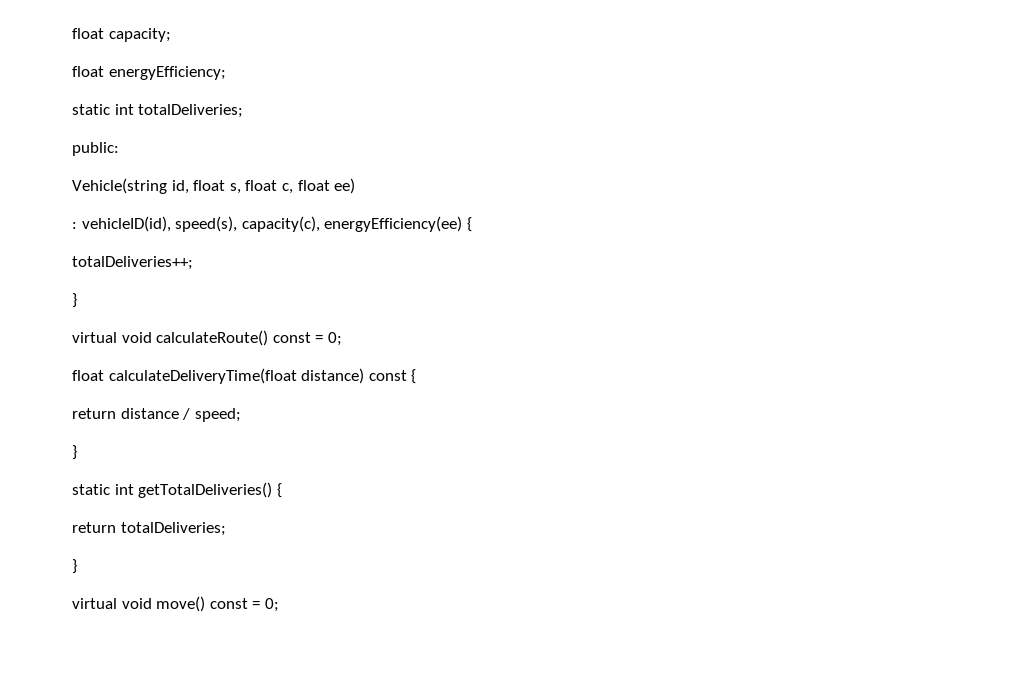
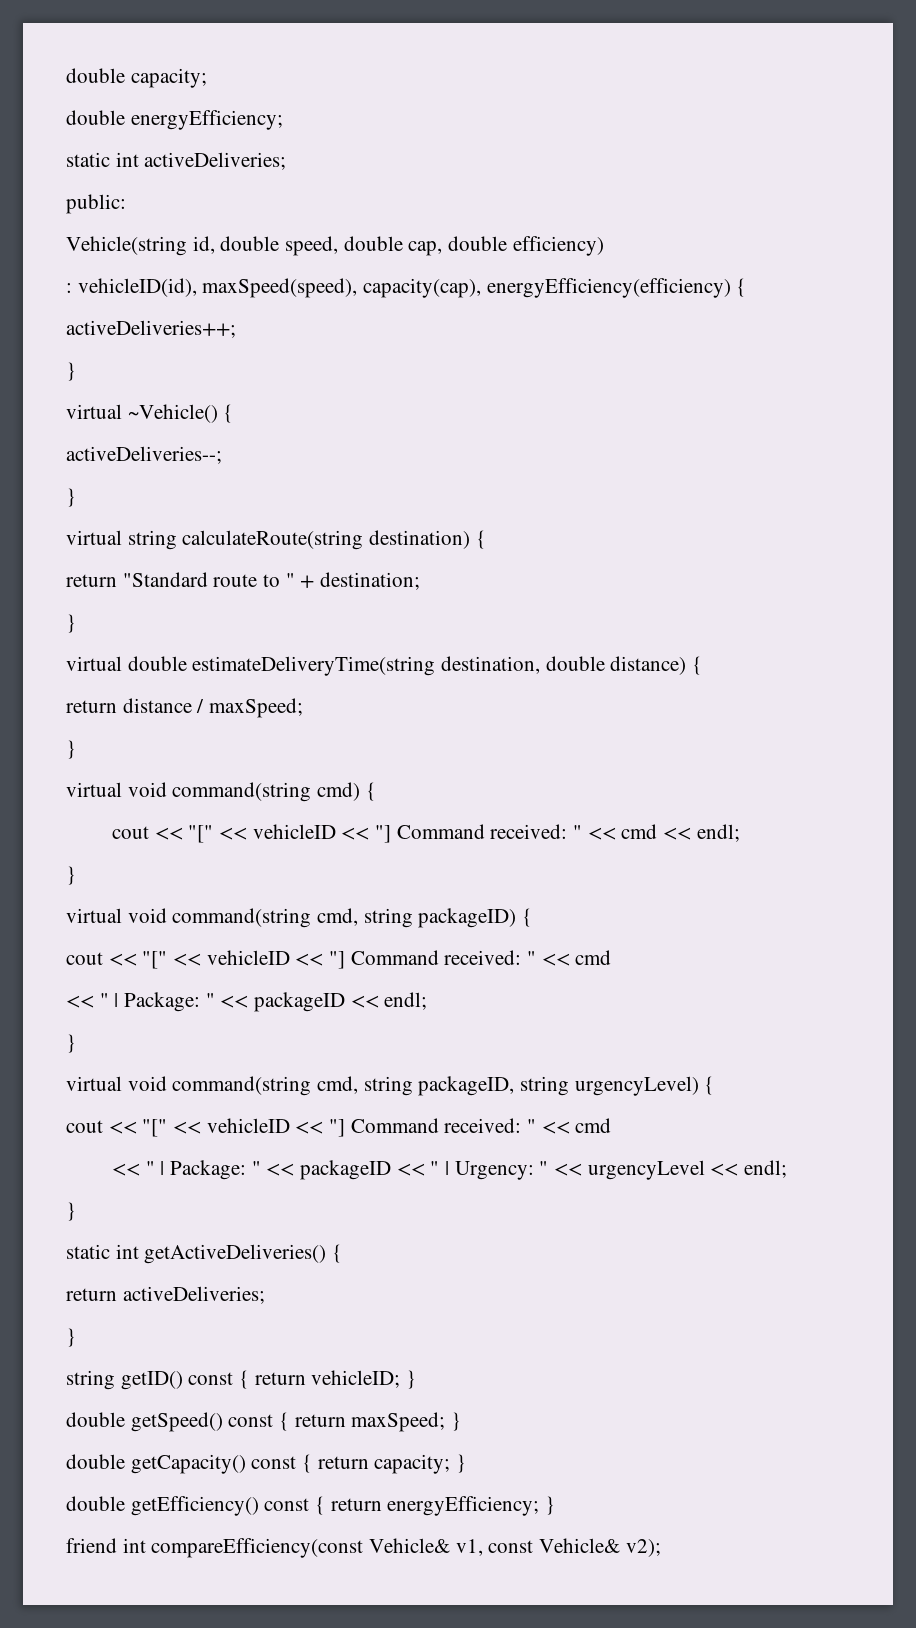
[72,28,104,39] float -> [66,68,125,83] double
[72,66,104,77] float -> [66,110,125,125] double
[138,104,244,118] totalDeliveries; -> [144,152,287,170] activeDeliveries;
[193,178,356,194] [72,216,472,232] [72,256,193,270] [72,293,77,308] [72,330,342,346] [72,368,417,384] [72,408,241,422] float s, float c, float ee) // : vehicleID(id), speed(s), capacity(c), energyEfficiency(ee) { // totalDeliveries++; // } // virtual void calculateRoute() const = 0; // float calculateDeliveryTime(float distance) const { // return distance / speed; -> [220,236,604,256] [66,278,747,298] [66,320,236,338] [66,362,76,381] [66,404,234,423] [66,446,222,464] [66,488,76,507] [66,530,486,550] [66,572,421,590] [66,614,76,633] [66,656,703,676] [66,698,304,718] [66,740,76,759] [66,782,376,802] [112,824,740,843] [66,866,76,885] [66,908,533,928] [66,950,612,969] [66,992,428,1012] [66,1034,76,1053] [66,1076,715,1096] [66,1118,612,1137] [112,1160,788,1180] double speed, double cap, double efficiency) // : vehicleID(id), maxSpeed(speed), capacity(cap), energyEfficiency(efficiency) { // activeDeliveries++; // } // virtual ~Vehicle() { // activeDeliveries--; // } // virtual string calculateRoute(string destination) { // return "Standard route to " + destination; // } // virtual double estimateDeliveryTime(string destination, double distance) { // return distance / maxSpeed; // } // virtual void command(string cmd) { // cout << "[" << vehicleID << "] Command received: " << cmd << endl; // } // virtual void command(string cmd, string packageID) { // cout << "[" << vehicleID << "] Command received: " << cmd // << " | Package: " << packageID << endl; // } // virtual void command(string cmd, string packageID, string urgencyLevel) { // cout << "[" << vehicleID << "] Command received: " << cmd // << " | Package: " << packageID << " | Urgency: " << urgencyLevel << endl;
[138,482,282,498] [72,522,226,536] [72,559,77,574] [72,596,279,612] getTotalDeliveries() { // return totalDeliveries; // } // virtual void move() const = 0; -> [144,1244,343,1264] [66,1286,265,1304] [66,1328,76,1347] [66,1370,417,1390] [66,1412,462,1432] [66,1454,467,1474] [66,1496,556,1516] [66,1538,661,1558] getActiveDeliveries() { // return activeDeliveries; // } // string getID() const { return vehicleID; } // double getSpeed() const { return maxSpeed; } // double getCapacity() const { return capacity; } // double getEfficiency() const { return energyEfficiency; } // friend int compareEfficiency(const Vehicle& v1, const Vehicle& v2);

